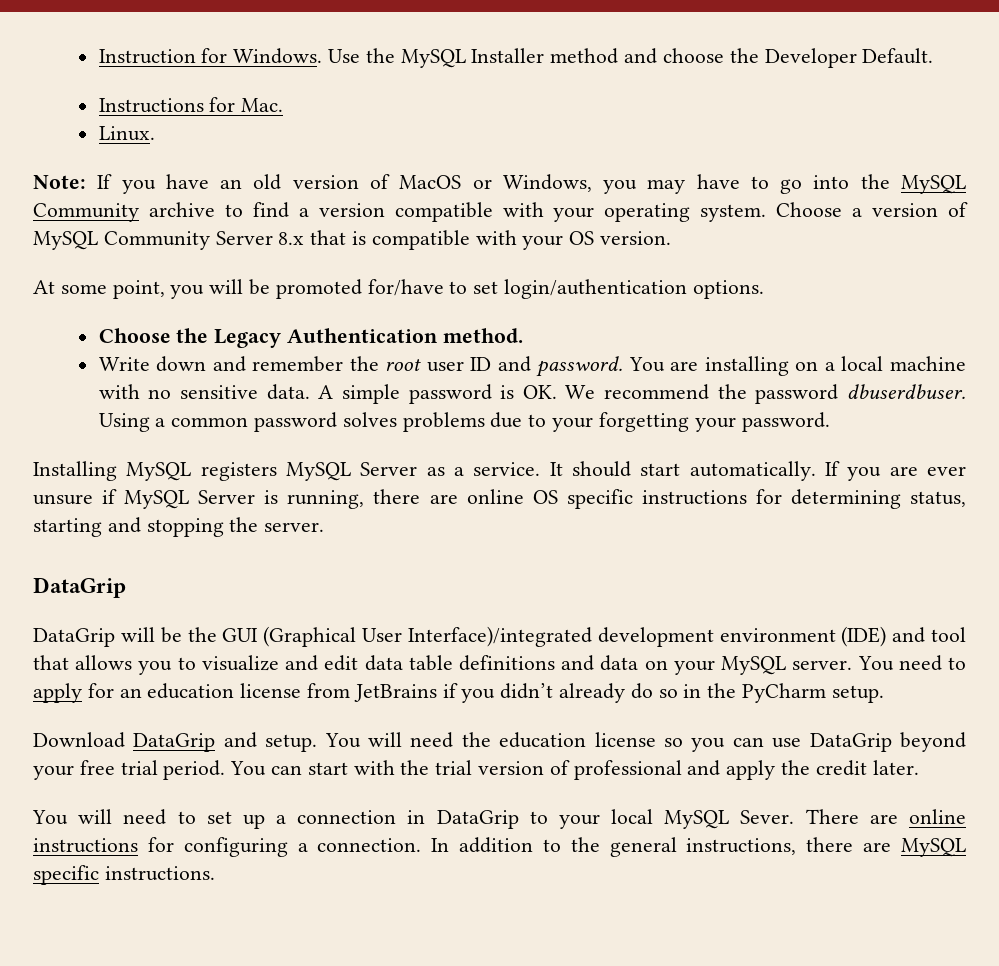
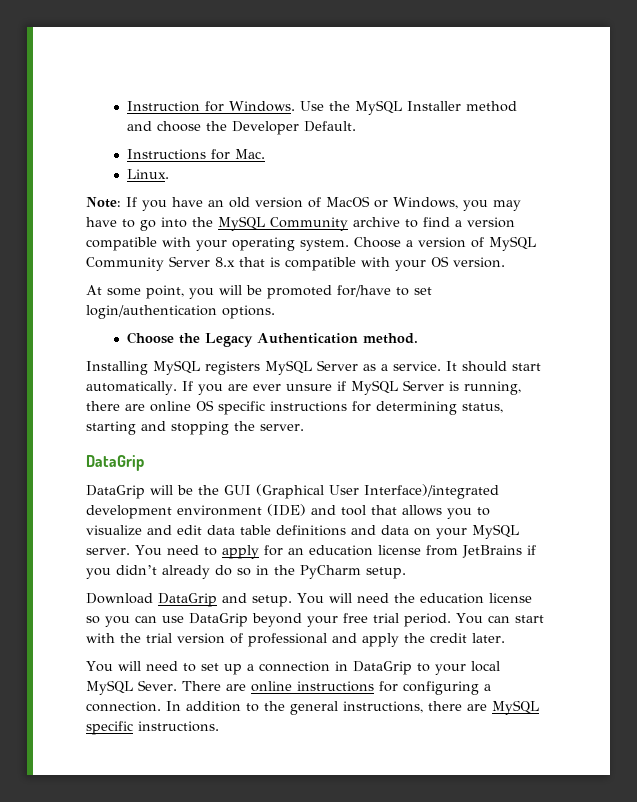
[98,356,966,377] [98,384,967,404] [98,412,830,432] // Write down and remember the root user ID and password. You are installing on a local machine with no sensitive data. A simple password is OK. We recommend the password dbuserdbuser. Using a common password solves problems due to your forgetting your password. -> (419, 338) none

